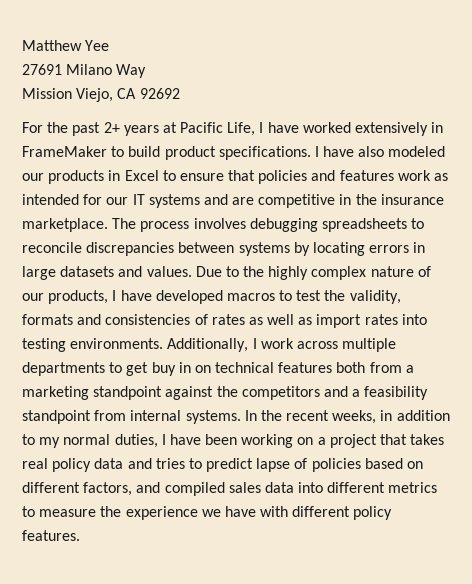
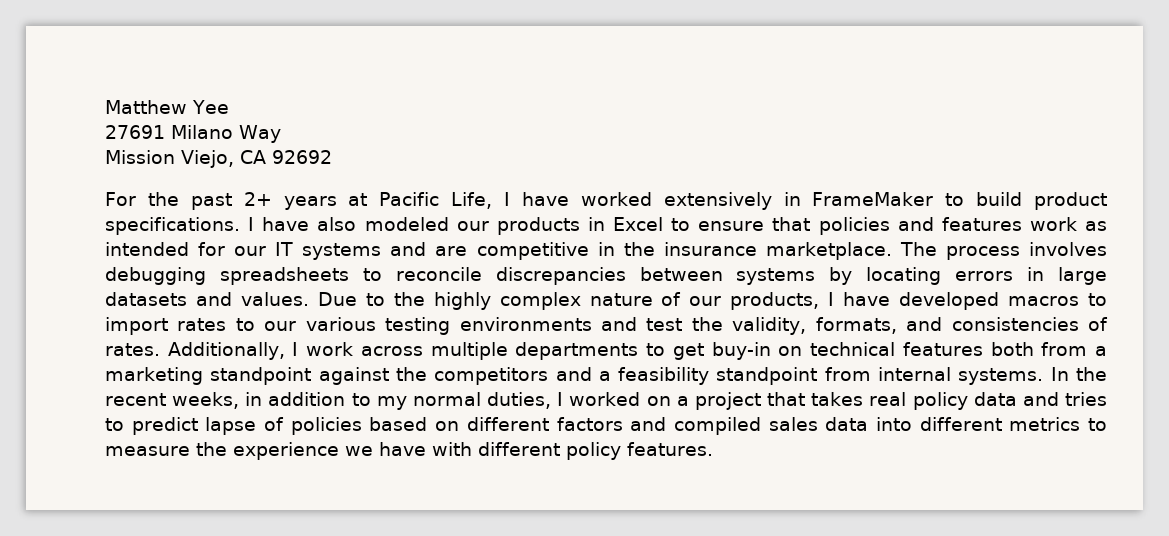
(293, 295) none -> [105,317,637,335] import rates to our various testing environments and
[22,314,73,325] formats -> [815,317,897,334] formats,
[211,314,427,328] [22,338,164,352] rates as well as import rates into testing environments. -> [105,343,160,356] rates.
[151,362,191,376] buy in -> [711,342,771,360] buy-in
[169,434,294,448] have been working -> [569,392,641,406] worked
[83,482,133,496] factors, -> [556,417,623,431] factors

